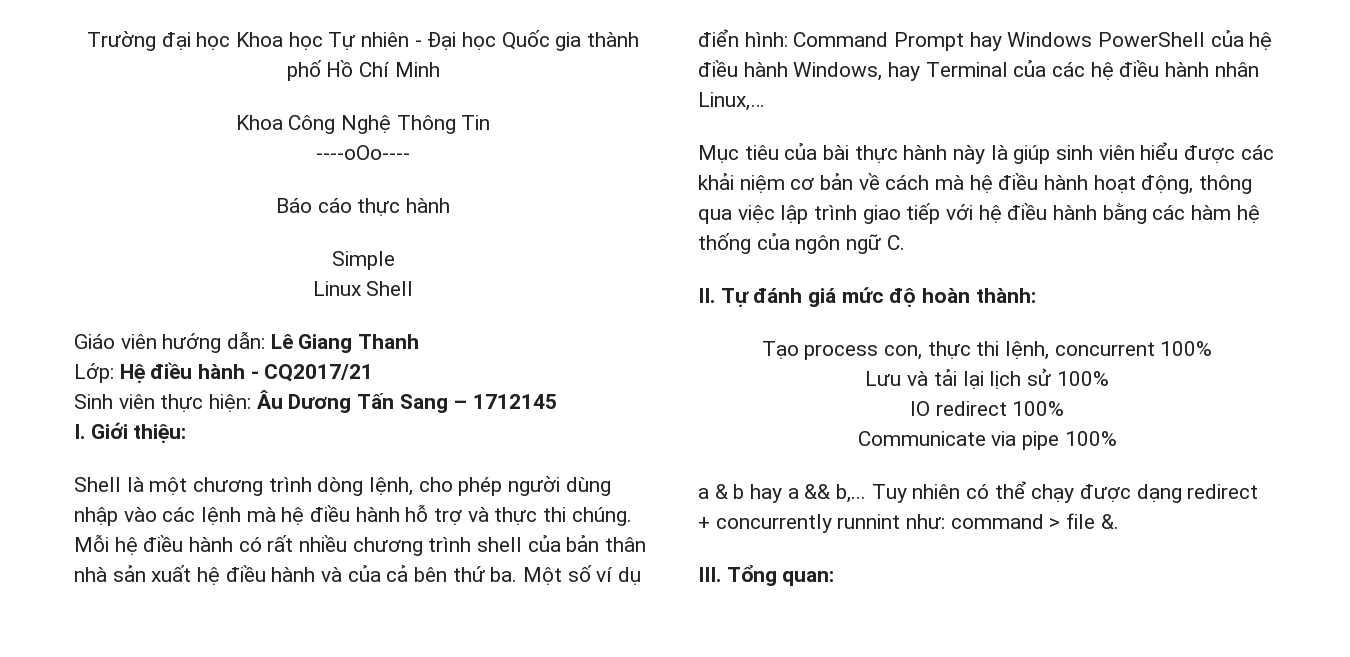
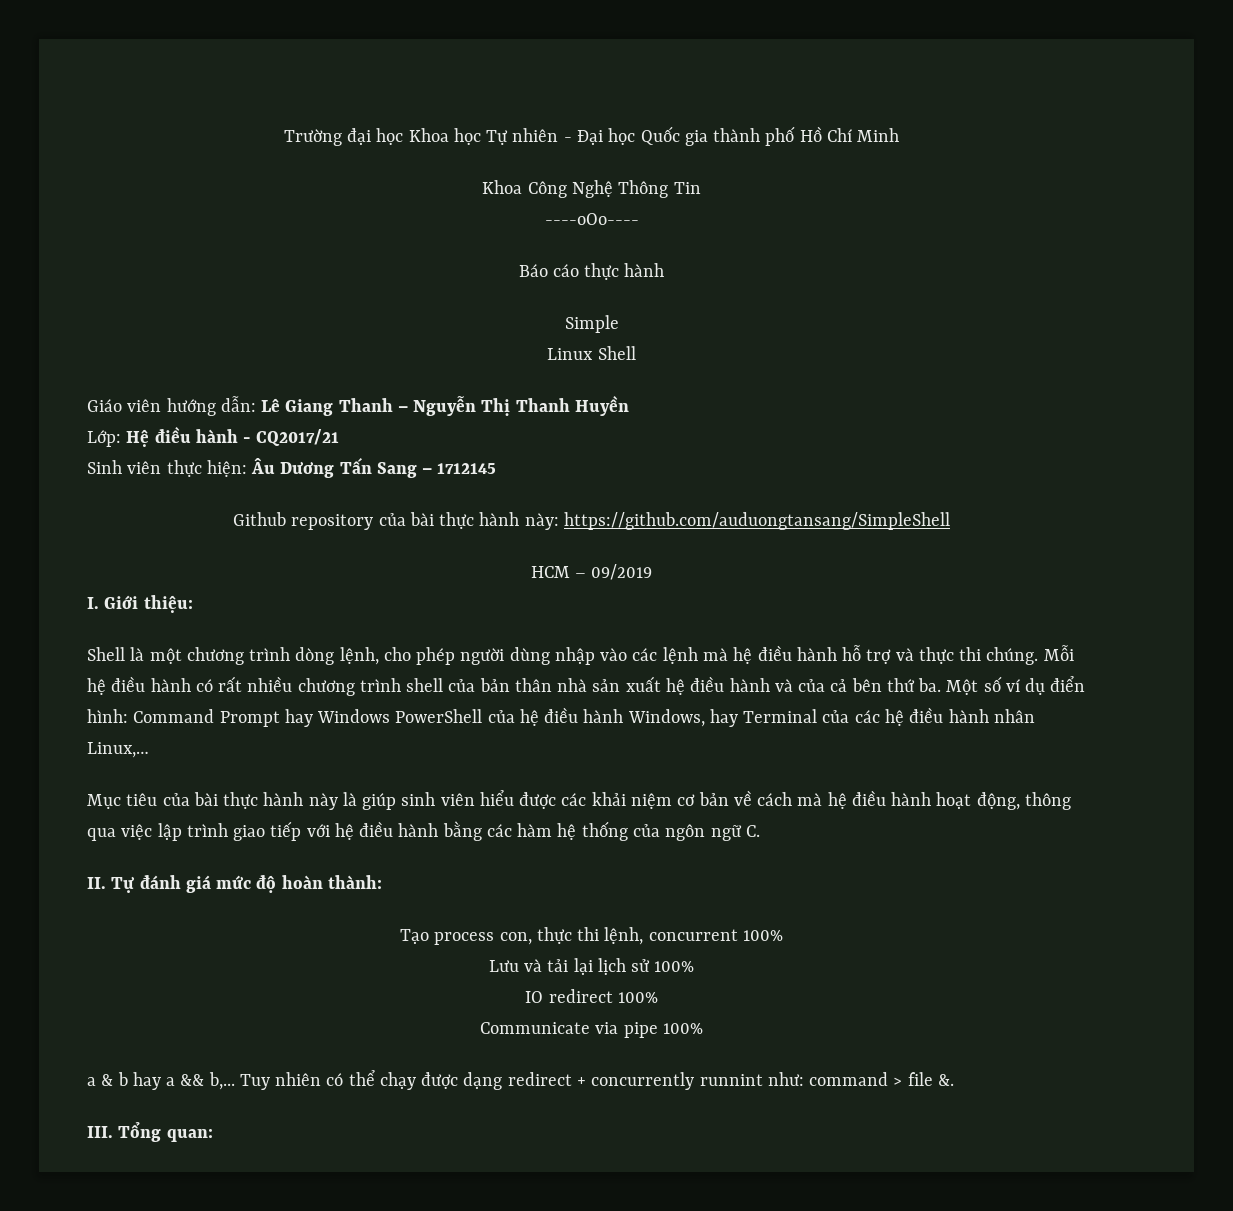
(420, 341) none -> [397,396,629,416] – Nguyễn Thị Thanh Huyền
(558, 401) none -> [233,512,950,530] [530,564,653,580] // Github repository của bài thực hành này: https://github.com/auduongtansang/SimpleShell // HCM – 09/2019

